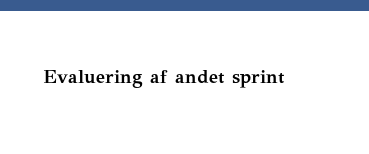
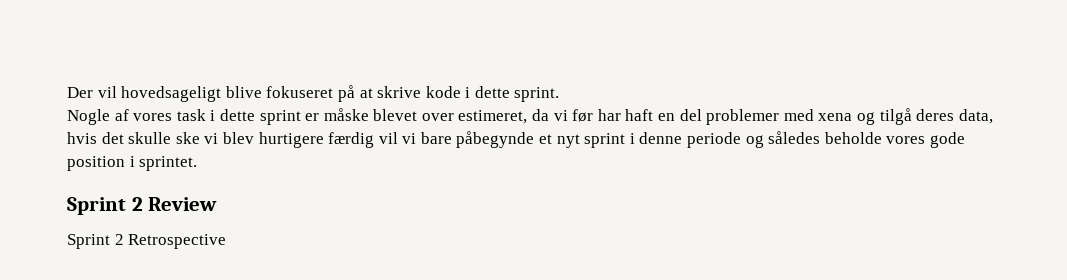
[43,70,285,88] Evaluering af andet sprint -> [67,85,560,102] [67,108,993,125] [67,131,965,148] [67,156,198,171] [67,197,218,215] [67,234,227,249] Der vil hovedsageligt blive fokuseret på at skrive kode i dette sprint. // Nogle af vores task i dette sprint er måske blevet over estimeret, da vi før har haft en del problemer med xena og tilgå deres data, hvis det skulle ske vi blev hurtigere færdig vil vi bare påbegynde et nyt sprint i denne periode og således beholde vores gode position i sprintet. // Sprint 2 Review // Sprint 2 Retrospective

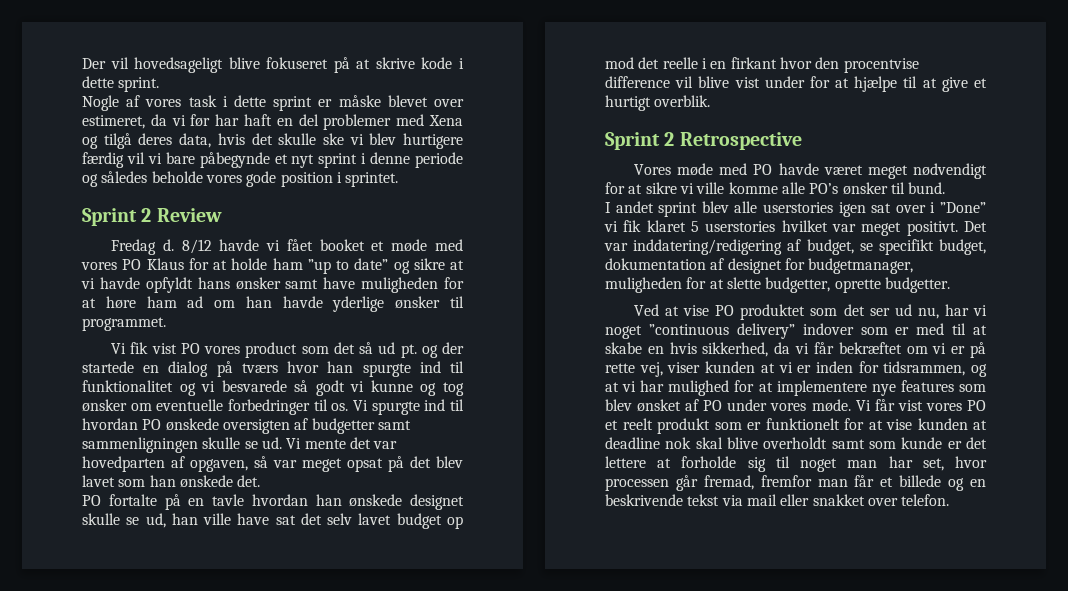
[818,113,853,121] xena -> [429,115,464,126] Xena
[67,234,227,249] Sprint 2 Retrospective -> [111,239,463,255] [81,258,464,274] [81,277,464,293] [82,296,464,312] [82,317,166,331] [111,342,465,358] [82,361,465,377] [82,380,464,396] [82,399,465,415] [82,418,411,434] [82,437,398,453] [82,456,463,472] [82,475,261,488] [82,494,464,510] [82,513,463,529] [605,57,919,73] [605,76,987,92] [605,95,711,111] [605,132,802,150] [634,163,987,179] [605,182,946,195] [605,201,987,217] [604,220,987,236] [604,239,986,255] [605,258,914,274] [605,277,950,293] [634,304,988,320] [605,323,987,339] [605,342,986,358] [605,361,987,377] [605,380,986,396] [605,399,986,412] [605,418,987,434] [605,437,987,449] [605,456,987,472] [605,475,987,491] [605,494,950,506] Fredag d. 8/12 havde vi fået booket et møde med vores PO Klaus for at holde ham ”up to date” og sikre at vi havde opfyldt hans ønsker samt have muligheden for at høre ham ad om han havde yderlige ønsker til programmet. // Vi fik vist PO vores product som det så ud pt. og der startede en dialog på tværs hvor han spurgte ind til funktionalitet og vi besvarede så godt vi kunne og tog ønsker om eventuelle forbedringer til os. Vi spurgte ind til hvordan PO ønskede oversigten af budgetter samt sammenligningen skulle se ud. Vi mente det var hovedparten af opgaven, så var meget opsat på det blev lavet som han ønskede det. // PO fortalte på en tavle hvordan han ønskede designet skulle se ud, han ville have sat det selv lavet budget op mod det reelle i en firkant hvor den procentvise difference vil blive vist under for at hjælpe til at give et hurtigt overblik. // Sprint 2 Retrospective // Vores møde med PO havde været meget nødvendigt for at sikre vi ville komme alle PO’s ønsker til bund. // I andet sprint blev alle userstories igen sat over i ”Done” vi fik klaret 5 userstories hvilket var meget positivt. Det var inddatering/redigering af budget, se specifikt budget, dokumentation af designet for budgetmanager, muligheden for at slette budgetter, oprette budgetter. // Ved at vise PO produktet som det ser ud nu, har vi noget ”continuous delivery” indover som er med til at skabe en hvis sikkerhed, da vi får bekræftet om vi er på rette vej, viser kunden at vi er inden for tidsrammen, og at vi har mulighed for at implementere nye features som blev ønsket af PO under vores møde. Vi får vist vores PO et reelt produkt som er funktionelt for at vise kunden at deadline nok skal blive overholdt samt som kunde er det lettere at forholde sig til noget man har set, hvor processen går fremad, fremfor man får et billede og en beskrivende tekst via mail eller snakket over telefon.

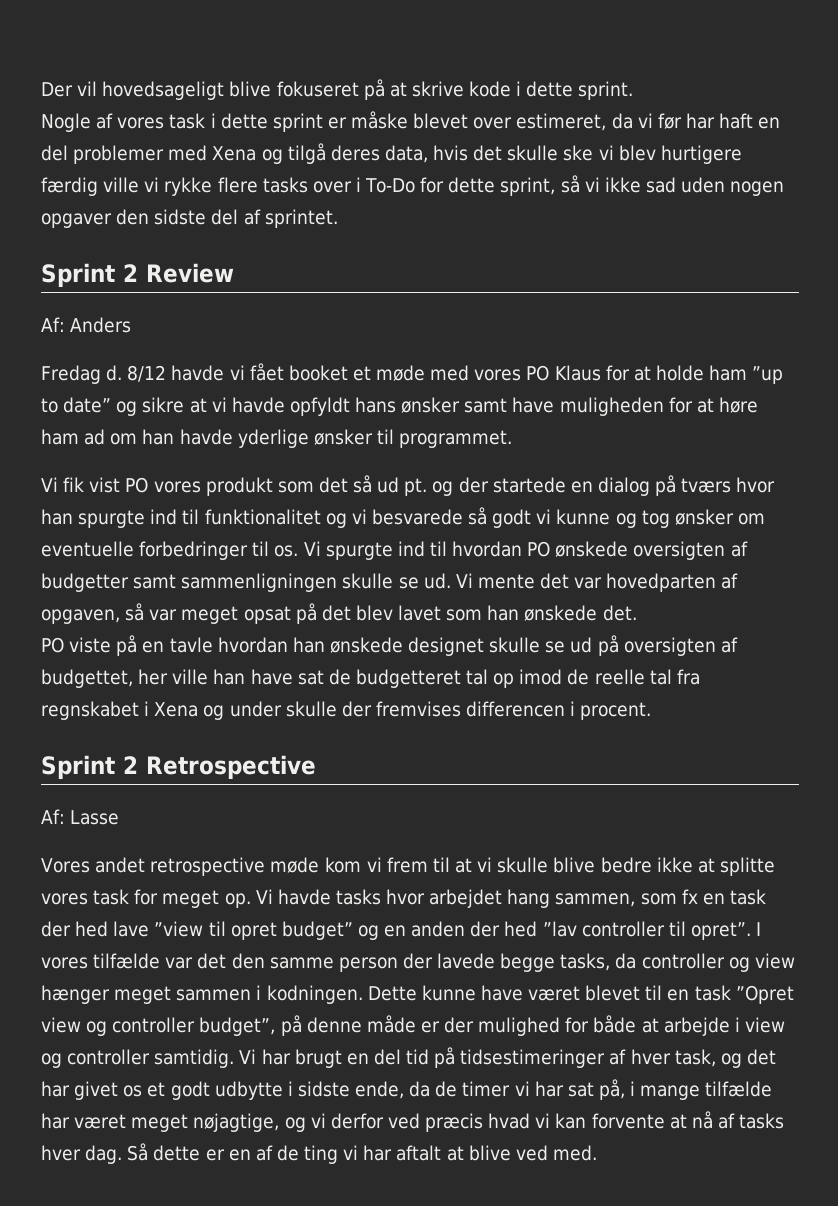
[126,152,463,168] [82,171,342,187] vil vi bare påbegynde et nyt sprint i denne periode og således beholde vores gode position i -> [103,175,785,196] [41,209,261,228] ville vi rykke flere tasks over i To-Do for dette sprint, så vi ikke sad uden nogen opgaver den sidste del af
(222, 215) none -> [41,317,132,333] // Af: Anders
[245,342,298,358] product -> [205,477,273,496] produkt
[108,494,157,506] fortalte -> [69,637,112,653] viste
[145,513,463,529] [605,57,919,73] [605,76,987,92] [605,95,711,111] ud, han ville have sat det selv lavet budget op mod det reelle i en firkant hvor den procentvise difference vil blive vist under for at hjælpe til at give et hurtigt overblik. -> [570,635,738,656] [41,669,700,688] [41,701,652,720] ud på oversigten af budgettet, her ville han have sat de budgetteret tal op imod de reelle tal fra regnskabet i Xena og under skulle der fremvises differencen i procent.
(802, 141) none -> [41,809,120,825] // Af: Lasse
[677,163,987,179] [605,182,946,195] [605,201,987,217] [604,220,987,236] [604,239,986,255] [605,258,914,274] [605,277,950,293] [634,304,988,320] [605,323,987,339] [605,342,986,358] [605,361,987,377] [605,380,986,396] [605,399,986,412] [605,418,987,434] [605,437,987,449] [605,456,987,472] [605,475,987,491] [605,494,950,506] møde med PO havde været meget nødvendigt for at sikre vi ville komme alle PO’s ønsker til bund. // I andet sprint blev alle userstories igen sat over i ”Done” vi fik klaret 5 userstories hvilket var meget positivt. Det var inddatering/redigering af budget, se specifikt budget, dokumentation af designet for budgetmanager, muligheden for at slette budgetter, oprette budgetter. // Ved at vise PO produktet som det ser ud nu, har vi noget ”continuous delivery” indover som er med til at skabe en hvis sikkerhed, da vi får bekræftet om vi er på rette vej, viser kunden at vi er inden for tidsrammen, og at vi har mulighed for at implementere nye features som blev ønsket af PO under vores møde. Vi får vist vores PO et reelt produkt som er funktionelt for at vise kunden at deadline nok skal blive overholdt samt som kunde er det lettere at forholde sig til noget man har set, hvor processen går fremad, fremfor man får et billede og en beskrivende tekst via mail eller snakket over telefon. -> [95,857,775,876] [41,889,766,908] [41,921,762,940] [41,953,795,972] [41,985,794,1004] [41,1015,785,1036] [41,1047,776,1068] [41,1079,773,1100] [41,1111,785,1132] [41,1143,597,1164] andet retrospective møde kom vi frem til at vi skulle blive bedre ikke at splitte vores task for meget op. Vi havde tasks hvor arbejdet hang sammen, som fx en task der hed lave ”view til opret budget” og en anden der hed ”lav controller til opret”. I vores tilfælde var det den samme person der lavede begge tasks, da controller og view hænger meget sammen i kodningen. Dette kunne have været blevet til en task ”Opret view og controller budget”, på denne måde er der mulighed for både at arbejde i view og controller samtidig. Vi har brugt en del tid på tidsestimeringer af hver task, og det har givet os et godt udbytte i sidste ende, da de timer vi har sat på, i mange tilfælde har været meget nøjagtige, og vi derfor ved præcis hvad vi kan forvente at nå af tasks hver dag. Så dette er en af de ting vi har aftalt at blive ved med.

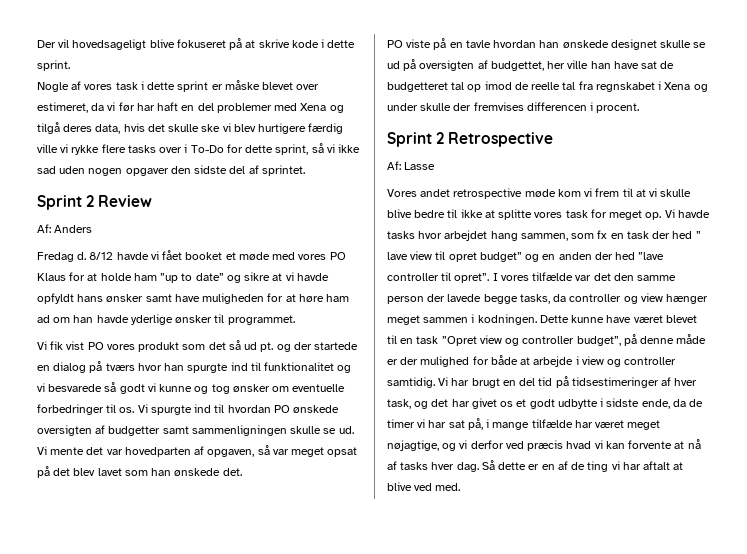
(652, 865) none -> [447,209,458,218] til
[113,921,204,937] lave ”view -> [695,231,701,239] [387,251,433,260] ” lave view
[542,921,577,937] ”lav -> [638,252,665,260] ”lave

